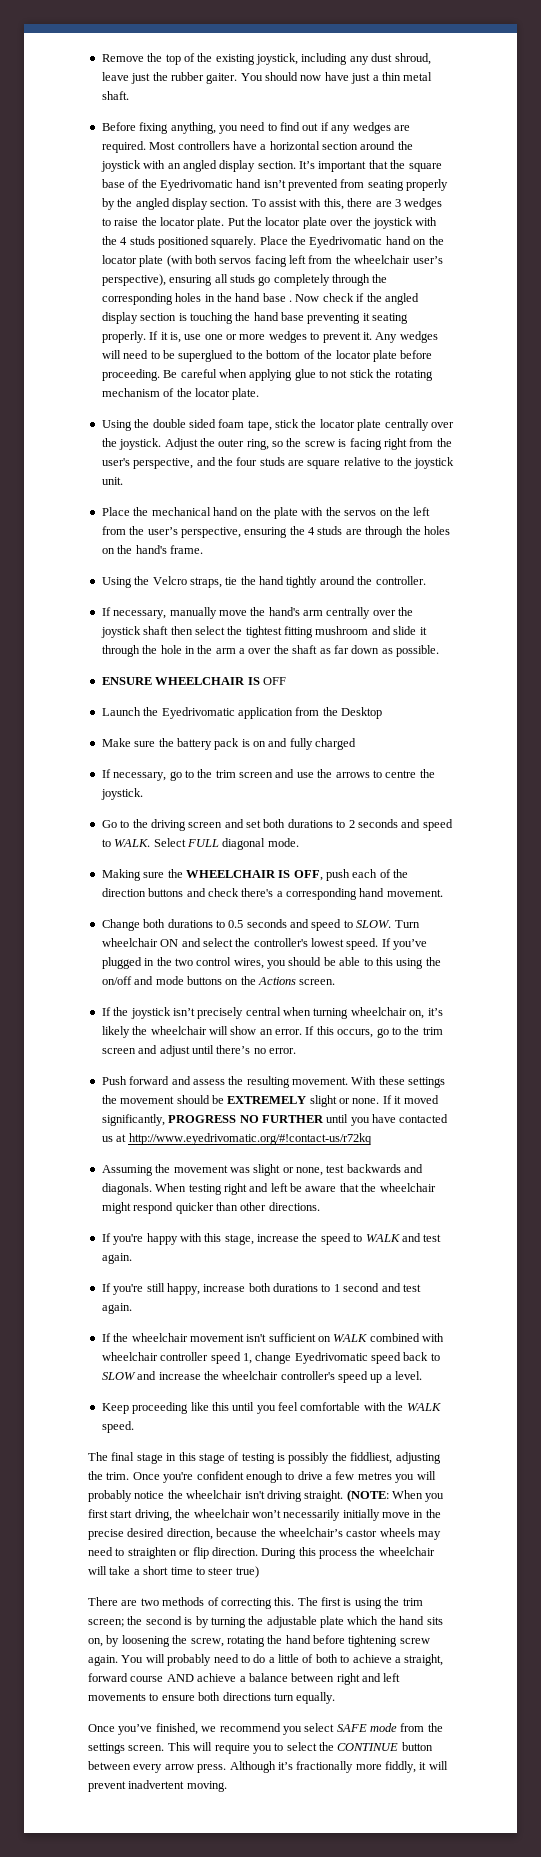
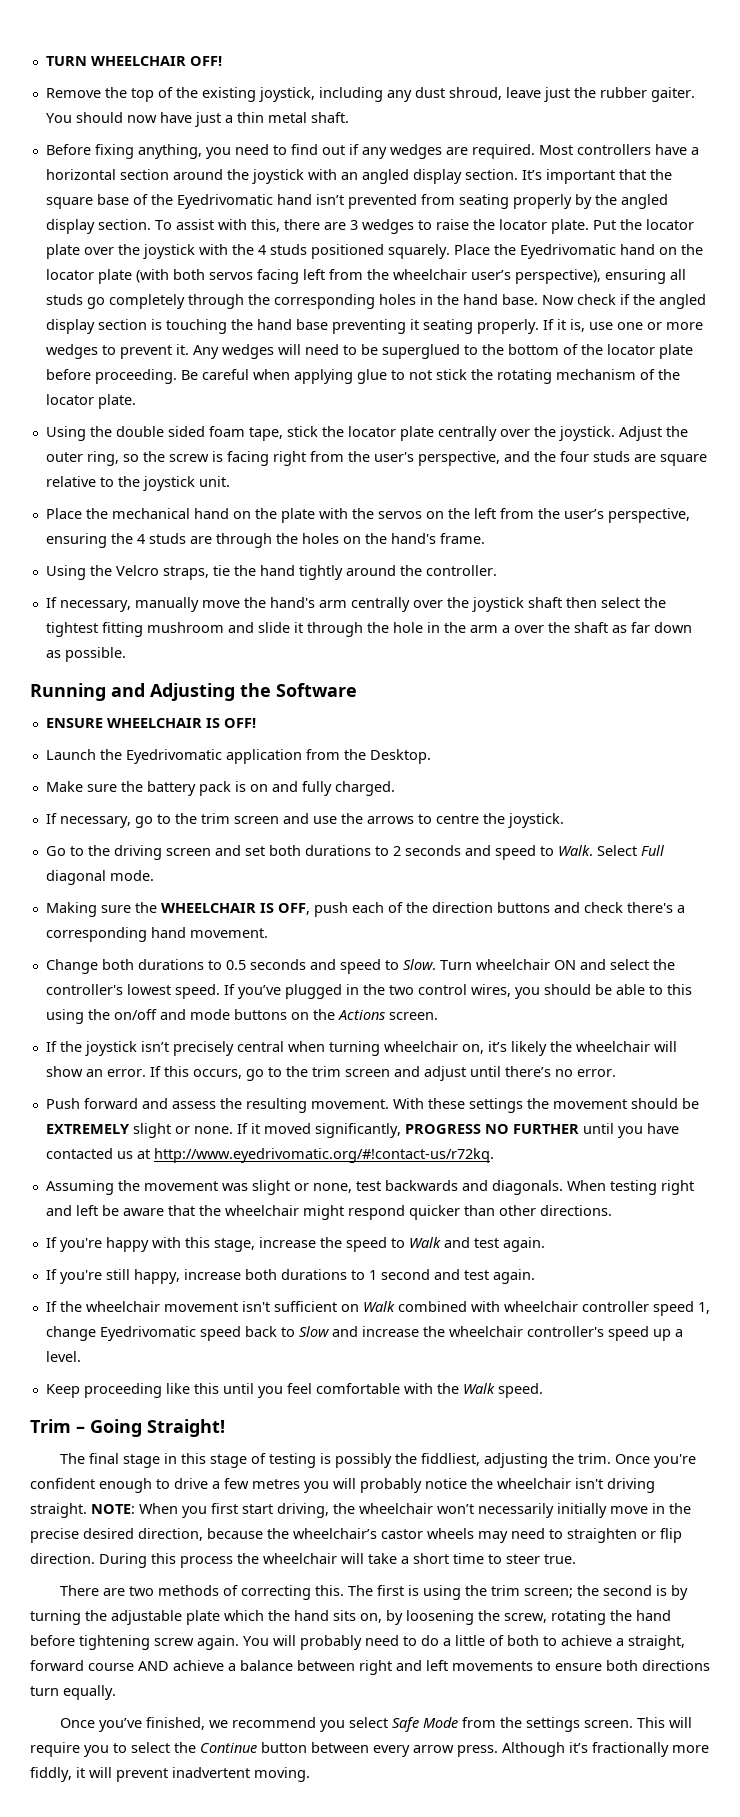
(101, 58) none -> [45,56,222,66] TURN WHEELCHAIR OFF! //
[262,293,292,302] base . -> [501,294,538,305] base.
(439, 651) none -> [30,683,357,701] // Running and Adjusting the Software
[262,677,286,685] OFF -> [223,718,256,728] OFF!
[341,707,382,719] Desktop -> [369,749,431,764] Desktop.
[315,738,357,750] charged -> [334,781,395,796] charged.
[114,838,219,847] WALK. Select FULL -> [557,845,665,856] Walk. Select Full
[356,920,392,928] SLOW. -> [402,959,436,970] Slow.
[128,1133,372,1145] http://www.eyedrivomatic.org/#!contact-us/r72kq -> [153,1148,494,1163] http://www.eyedrivomatic.org/#!contact-us/r72kq.
[365,1234,400,1242] WALK -> [408,1237,441,1248] Walk
[333,1334,368,1342] WALK -> [362,1301,395,1312] Walk
[101,1372,136,1380] SLOW -> [298,1326,330,1337] Slow
[406,1403,441,1411] [101,1421,134,1433] WALK speed. -> [462,1383,543,1398] [30,1419,225,1437] Walk speed. // Trim – Going Straight!
[346,1490,389,1502] (NOTE: -> [91,1504,135,1514] NOTE:
[235,1566,259,1578] true) -> [544,1554,576,1564] true.
[336,1723,397,1732] SAFE mode -> [391,1717,458,1732] Safe Mode
[337,1743,399,1751] CONTINUE -> [200,1743,257,1753] Continue

